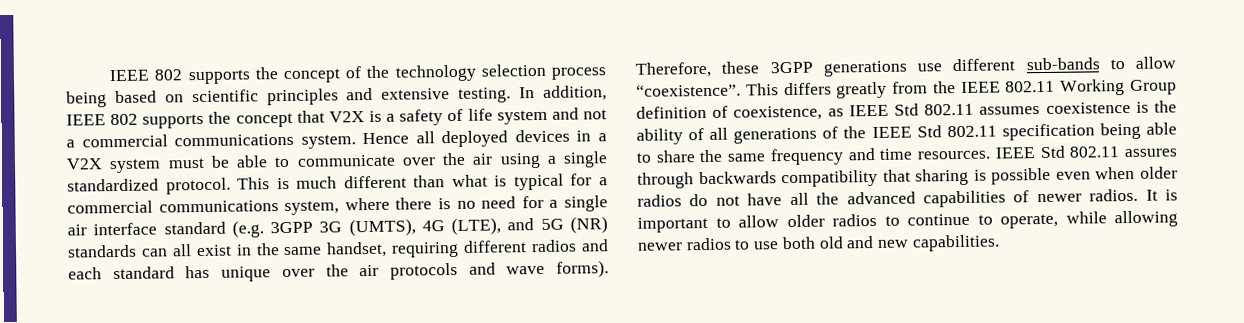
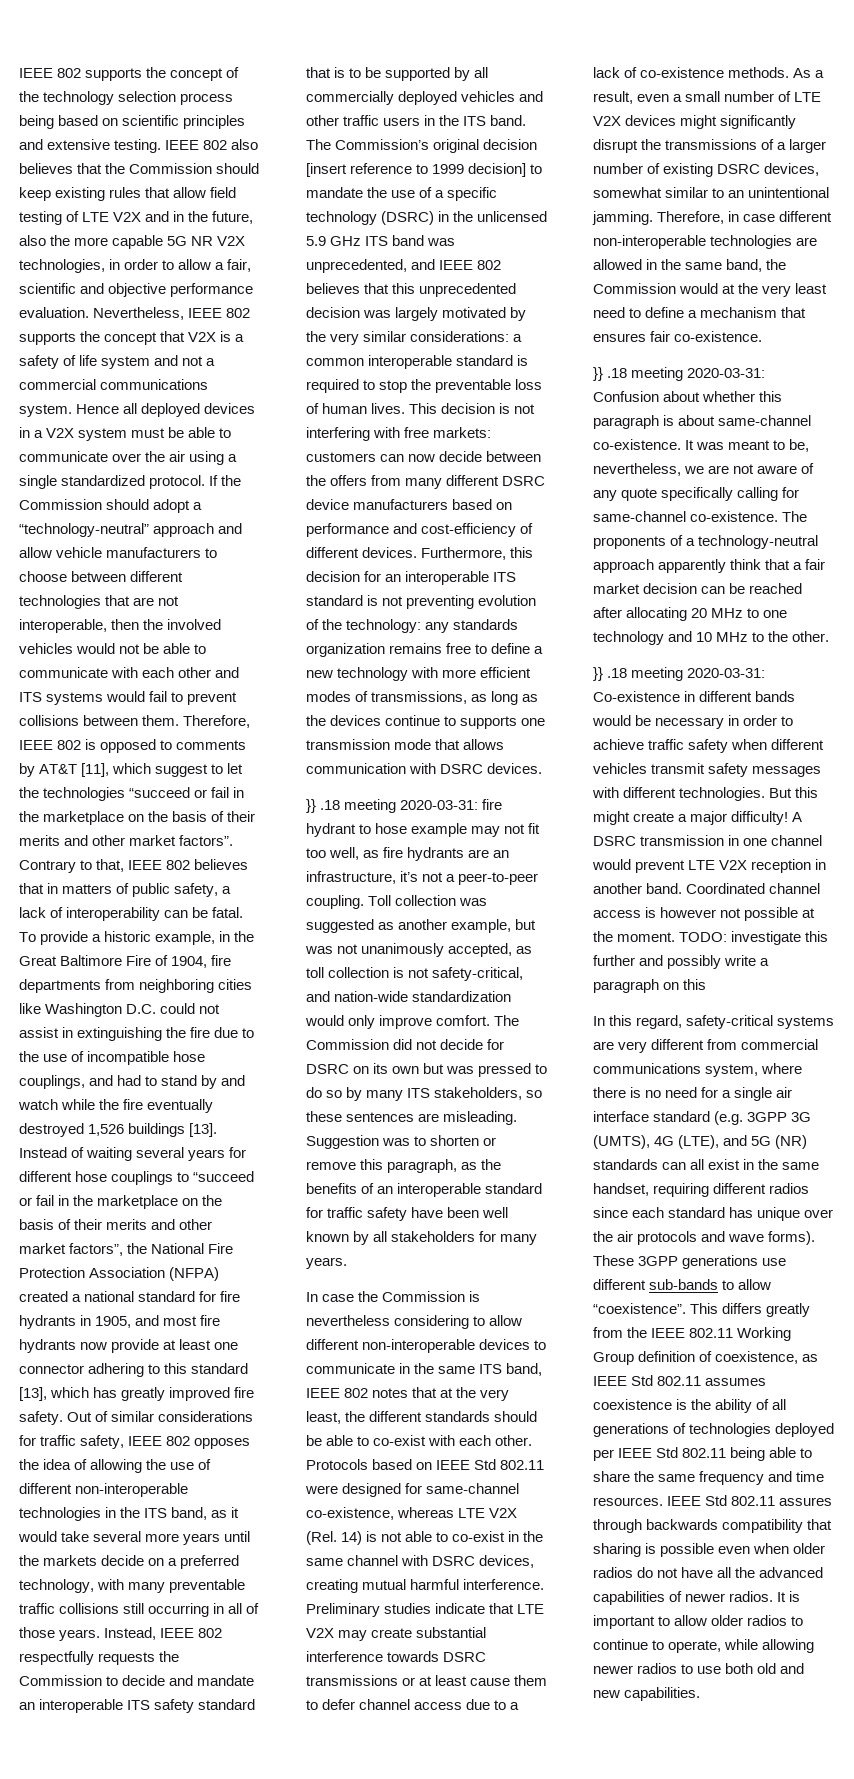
[519,85,608,101] In addition, -> [165,139,259,150] [19,163,260,174] [19,187,237,201] [19,211,254,225] [19,235,246,249] [19,259,252,273] [19,283,254,297] [19,307,185,320] IEEE 802 also believes that the Commission should keep existing rules that allow field testing of LTE V2X and in the future, also the more capable 5G NR V2X technologies, in order to allow a fair, scientific and objective performance evaluation. Nevertheless,
[237,173,608,191] This is much different than what is typical for a -> [209,475,242,486] [19,499,203,513] [19,523,243,537] [19,547,218,558] [19,571,184,582] [19,595,180,609] [19,619,222,633] [19,643,207,654] [19,667,240,678] [19,691,238,705] [19,715,251,728] [19,739,247,753] [19,763,244,777] [19,787,245,801] [19,811,256,825] [19,835,234,846] [19,859,249,873] [19,883,232,897] [19,907,244,921] [19,931,255,945] [19,955,232,968] [19,979,253,993] [19,1003,221,1017] [19,1027,255,1041] [19,1051,206,1065] [19,1075,246,1089] [18,1099,214,1113] [19,1123,218,1137] [19,1147,247,1161] [19,1171,255,1185] [19,1195,223,1209] [19,1219,213,1230] [19,1243,234,1256] [19,1267,220,1281] [19,1291,241,1302] [19,1315,221,1329] [19,1339,239,1353] [19,1363,249,1377] [19,1387,255,1401] [19,1411,254,1425] [19,1435,251,1449] [19,1459,212,1473] [19,1483,189,1497] [19,1507,240,1521] [18,1531,251,1545] [19,1555,240,1569] [19,1579,246,1593] [19,1603,260,1617] [19,1627,223,1641] [19,1651,180,1665] [19,1675,255,1686] [19,1699,256,1713] [306,67,489,81] [306,91,544,105] [306,115,527,126] [306,139,538,153] [306,163,543,177] [306,187,498,201] [306,211,548,225] [306,235,456,246] [306,259,502,273] [306,283,517,297] [306,307,527,321] [306,331,523,345] [306,355,529,369] [306,379,543,393] [306,403,536,414] [306,427,492,441] [306,451,542,462] [306,475,546,489] [306,499,513,510] [306,523,534,537] [306,547,534,560] [306,571,517,585] [306,595,537,609] [306,619,519,633] [306,643,544,657] [306,667,532,681] [306,691,539,705] [306,715,546,729] [306,739,505,750] [306,763,543,774] [306,799,503,813] [306,823,541,837] [306,847,510,861] [306,871,539,885] [306,895,488,909] [306,919,537,933] [305,943,533,957] [306,967,524,981] [306,991,512,1002] [305,1015,520,1029] [306,1039,505,1050] [306,1063,548,1077] [306,1087,543,1101] [306,1111,518,1125] [306,1135,497,1149] [306,1159,502,1173] [306,1183,543,1197] [306,1207,509,1221] [306,1231,538,1245] [306,1257,347,1269] [306,1291,481,1302] [306,1315,523,1329] [306,1339,547,1353] [306,1363,543,1376] [306,1387,510,1401] [306,1411,538,1424] [306,1435,533,1446] [306,1459,545,1470] [305,1483,520,1497] [306,1507,518,1520] [306,1531,544,1545] [306,1555,535,1568] [306,1579,545,1593] [306,1603,545,1617] [306,1627,487,1641] [306,1651,487,1662] [306,1675,548,1686] [306,1699,520,1710] [593,67,825,78] [593,91,822,104] [593,115,797,129] [593,139,827,153] [593,163,820,177] [593,187,830,198] [592,211,833,225] [593,235,818,249] [593,259,787,272] [593,283,828,297] [593,307,807,318] [593,331,763,342] [593,367,766,381] [593,391,783,402] [593,415,812,429] [593,439,810,452] [593,463,815,476] [593,487,800,501] [593,511,808,522] [593,535,819,549] [593,559,826,573] [593,583,803,594] [593,607,788,621] [593,631,830,645] [593,667,766,681] [593,691,796,702] [592,715,794,729] [593,739,825,753] [593,763,822,777] [592,787,819,801] [593,811,803,825] [593,835,823,846] [592,859,827,873] [593,883,821,894] [593,907,816,921] [593,931,829,945] [593,955,770,969] [593,979,707,993] [593,1015,835,1029] [593,1039,738,1053] If the Commission should adopt a “technology-neutral” approach and allow vehicle manufacturers to choose between different technologies that are not interoperable, then the involved vehicles would not be able to communicate with each other and ITS systems would fail to prevent collisions between them. Therefore, IEEE 802 is opposed to comments by AT&T [11], which suggest to let the technologies “succeed or fail in the marketplace on the basis of their merits and other market factors”. Contrary to that, IEEE 802 believes that in matters of public safety, a lack of interoperability can be fatal. To provide a historic example, in the Great Baltimore Fire of 1904, fire departments from neighboring cities like Washington D.C. could not assist in extinguishing the fire due to the use of incompatible hose couplings, and had to stand by and watch while the fire eventually destroyed 1,526 buildings [13]. Instead of waiting several years for different hose couplings to “succeed or fail in the marketplace on the basis of their merits and other market factors”, the National Fire Protection Association (NFPA) created a national standard for fire hydrants in 1905, and most fire hydrants now provide at least one connector adhering to this standard [13], which has greatly improved fire safety. Out of similar considerations for traffic safety, IEEE 802 opposes the idea of allowing the use of different non-interoperable technologies in the ITS band, as it would take several more years until the markets decide on a preferred technology, with many preventable traffic collisions still occurring in all of those years. Instead, IEEE 802 respectfully requests the Commission to decide and mandate an interoperable ITS safety standard that is to be supported by all commercially deployed vehicles and other traffic users in the ITS band. The Commission’s original decision [insert reference to 1999 decision] to mandate the use of a specific technology (DSRC) in the unlicensed 5.9 GHz ITS band was unprecedented, and IEEE 802 believes that this unprecedented decision was largely motivated by the very similar considerations: a common interoperable standard is required to stop the preventable loss of human lives. This decision is not interfering with free markets: customers can now decide between the offers from many different DSRC device manufacturers based on performance and cost-efficiency of different devices. Furthermore, this decision for an interoperable ITS standard is not preventing evolution of the technology: any standards organization remains free to define a new technology with more efficient modes of transmissions, as long as the devices continue to supports one transmission mode that allows communication with DSRC devices. // }} .18 meeting 2020-03-31: fire hydrant to hose example may not fit too well, as fire hydrants are an infrastructure, it’s not a peer-to-peer coupling. Toll collection was suggested as another example, but was not unanimously accepted, as toll collection is not safety-critical, and nation-wide standardization would only improve comfort. The Commission did not decide for DSRC on its own but was pressed to do so by many ITS stakeholders, so these sentences are misleading. Suggestion was to shorten or remove this paragraph, as the benefits of an interoperable standard for traffic safety have been well known by all stakeholders for many years. // In case the Commission is nevertheless considering to allow different non-interoperable devices to communicate in the same ITS band, IEEE 802 notes that at the very least, the different standards should be able to co-exist with each other. Protocols based on IEEE Std 802.11 were designed for same-channel co-existence, whereas LTE V2X (Rel. 14) is not able to co-exist in the same channel with DSRC devices, creating mutual harmful interference. Preliminary studies indicate that LTE V2X may create substantial interference towards DSRC transmissions or at least cause them to defer channel access due to a lack of co-existence methods. As a result, even a small number of LTE V2X devices might significantly disrupt the transmissions of a larger number of existing DSRC devices, somewhat similar to an unintentional jamming. Therefore, in case different non-interoperable technologies are allowed in the same band, the Commission would at the very least need to define a mechanism that ensures fair co-existence. // }} .18 meeting 2020-03-31: Confusion about whether this paragraph is about same-channel co-existence. It was meant to be, nevertheless, we are not aware of any quote specifically calling for same-channel co-existence. The proponents of a technology-neutral approach apparently think that a fair market decision can be reached after allocating 20 MHz to one technology and 10 MHz to the other. // }} .18 meeting 2020-03-31: Co-existence in different bands would be necessary in order to achieve traffic safety when different vehicles transmit safety messages with different technologies. But this might create a major difficulty! A DSRC transmission in one channel would prevent LTE V2X reception in another band. Coordinated channel access is however not possible at the moment. TODO: investigate this further and possibly write a paragraph on this // In this regard, safety-critical systems are very different from
[581,239,610,252] and -> [593,1207,628,1218] since
[635,61,760,78] Therefore, these -> [593,1255,634,1266] These
[843,123,1095,141] the IEEE Std 802.11 specification -> [689,1423,835,1437] [593,1447,727,1461] technologies deployed per IEEE Std 802.11

